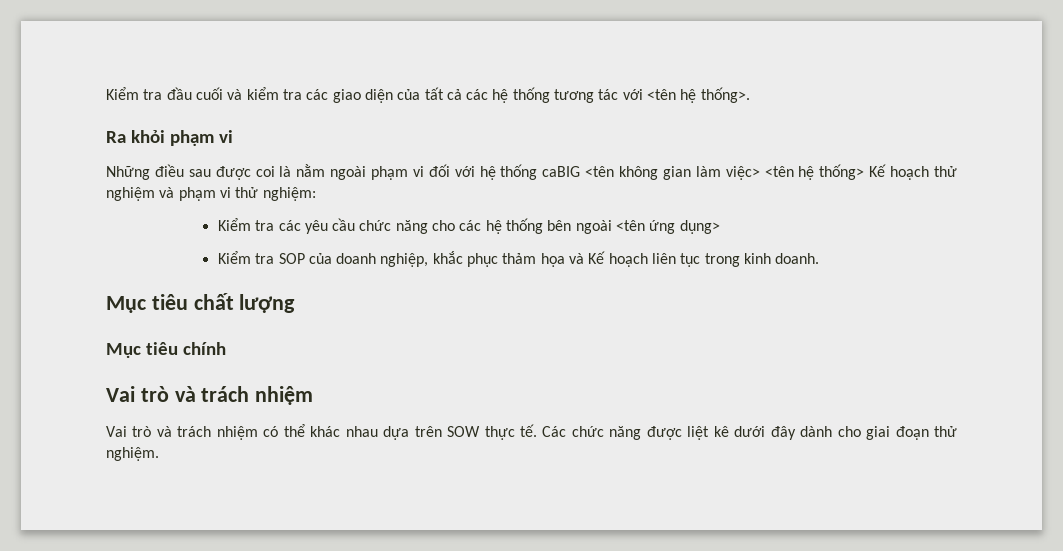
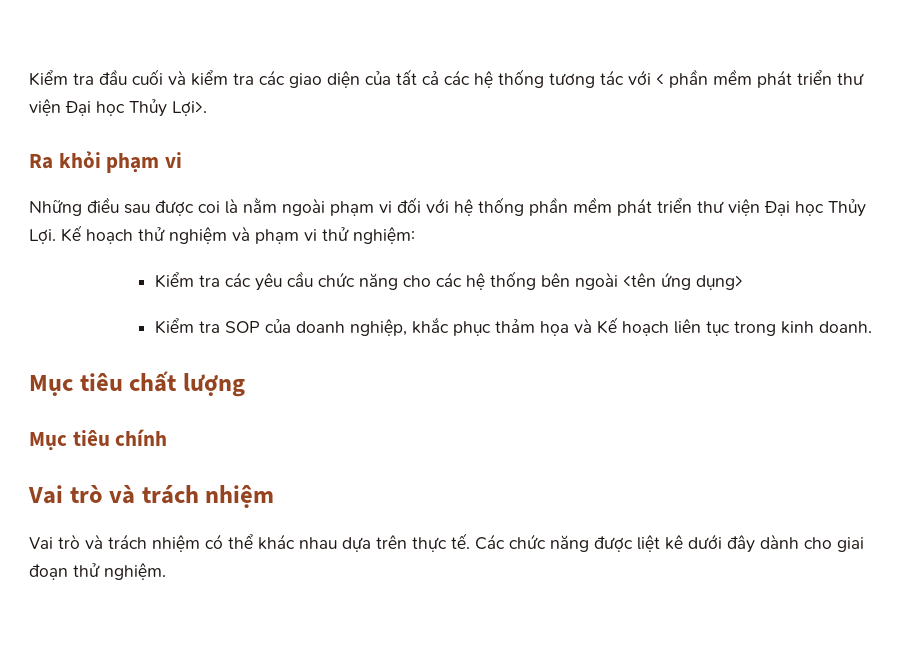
[647,87,750,103] <tên hệ thống>. -> [656,69,864,88] [29,99,207,117] < phần mềm phát triển thư viện Đại học Thủy Lợi>.
[542,164,865,180] caBIG <tên không gian làm việc> <tên hệ thống> -> [529,197,866,217] [29,229,56,244] phần mềm phát triển thư viện Đại học Thủy Lợi.
[447,426,481,437] SOW -> (407, 542) none

